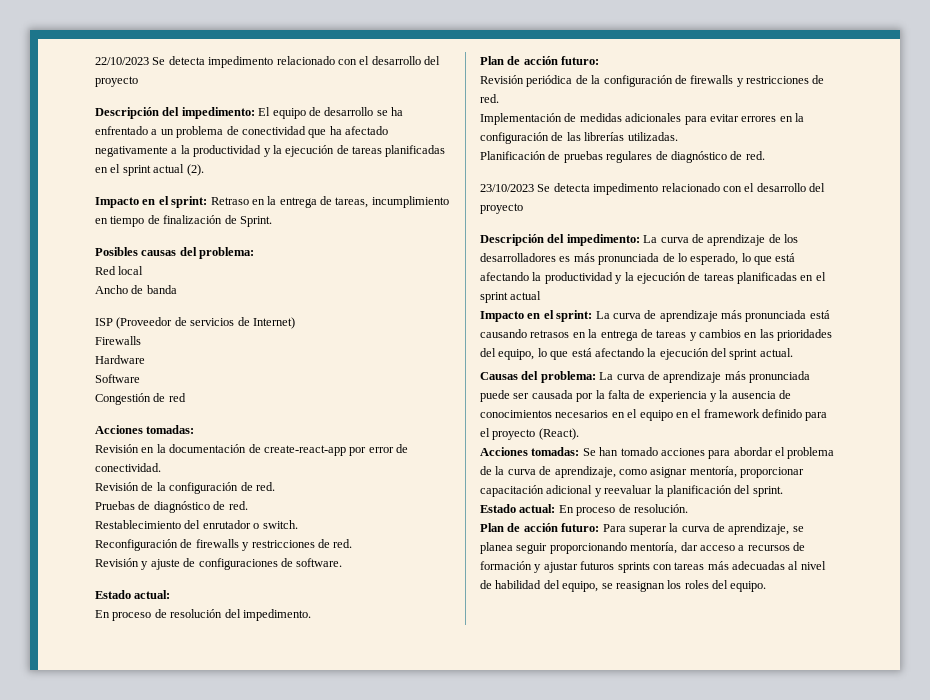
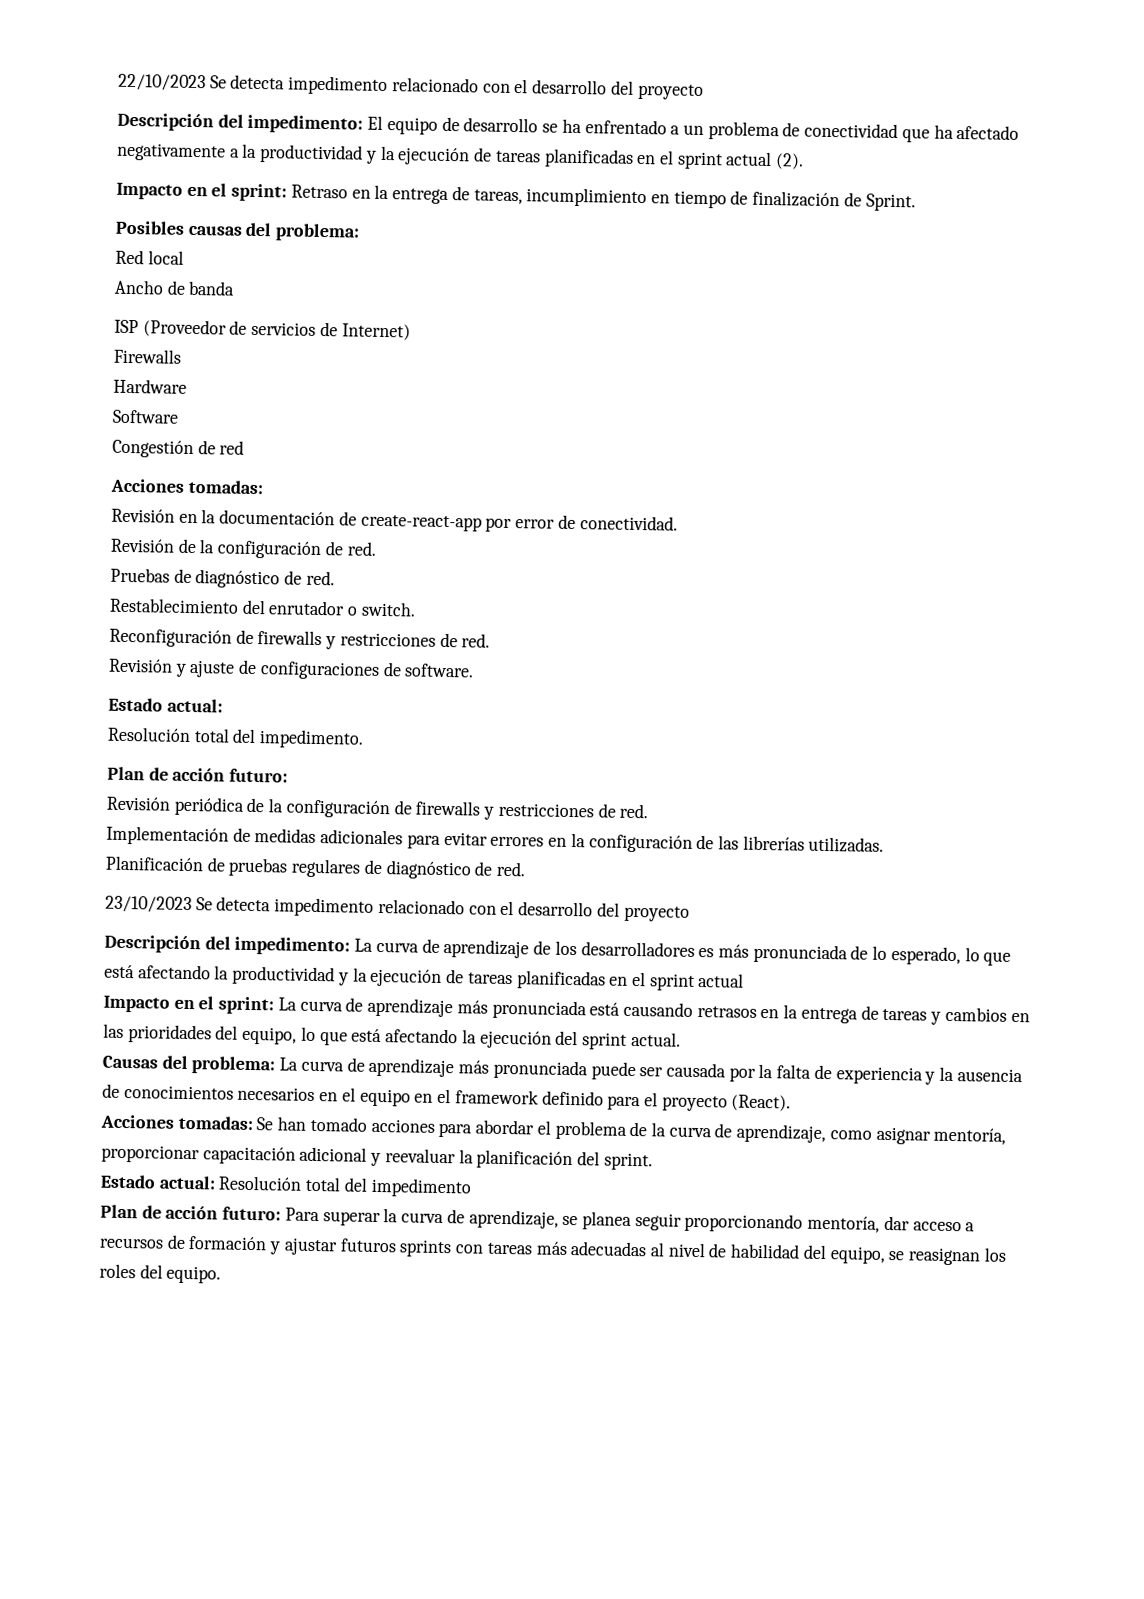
[95,609,223,621] En proceso de resolución -> [107,726,230,743] Resolución total
[558,504,688,516] En proceso de resolución. -> [218,1175,472,1198] Resolución total del impedimento

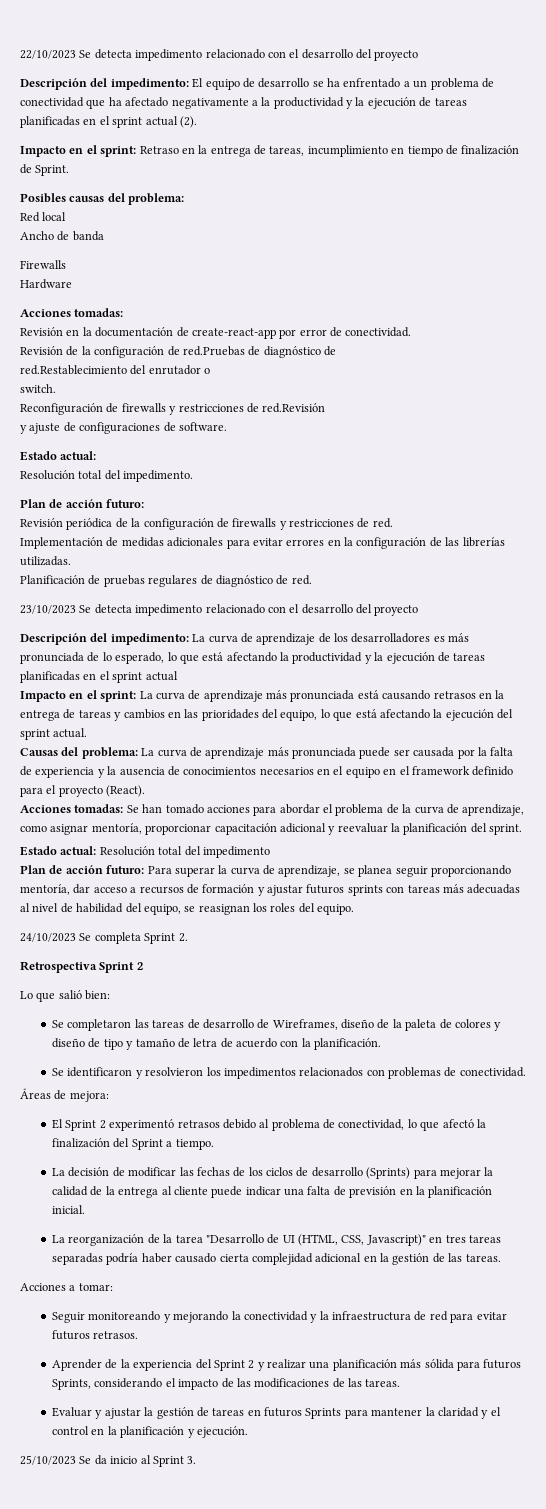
[114,319,411,341] [113,348,182,364] [113,378,187,394] [112,409,179,424] [112,439,245,459] ISP (Proveedor de servicios de Internet) // Firewalls // Hardware // Software // Congestión de red -> [20,260,66,269] [20,279,72,289] Firewalls // Hardware
[346,541,377,556] [110,567,335,589] [109,597,239,614] red. // Pruebas de diagnóstico de red. // Restablecimiento -> [182,346,336,358] [20,365,127,375] red.Pruebas de diagnóstico de // red.Restablecimiento
(359, 611) none -> (211, 371) //
[461,633,491,648] [108,658,173,673] red. // Revisión -> [262,403,326,413] red.Revisión //
(222, 1274) none -> [20,932,188,944] [20,961,143,973] [20,990,111,1002] [51,1019,502,1031] [51,1038,382,1050] [51,1067,526,1079] [20,1088,109,1102] [51,1119,486,1131] [51,1138,214,1150] [51,1167,494,1179] [51,1186,493,1198] [51,1205,85,1214] [51,1234,501,1246] [51,1253,501,1265] [20,1283,113,1291] [51,1311,507,1323] [51,1330,139,1340] [51,1359,522,1371] [51,1378,401,1390] [51,1407,501,1419] [51,1426,248,1438] [20,1455,197,1467] // 24/10/2023 Se completa Sprint 2. // Retrospectiva Sprint 2 // Lo que salió bien: // Se completaron las tareas de desarrollo de Wireframes, diseño de la paleta de colores y diseño de tipo y tamaño de letra de acuerdo con la planificación. // Se identificaron y resolvieron los impedimentos relacionados con problemas de conectividad. // Áreas de mejora: // El Sprint 2 experimentó retrasos debido al problema de conectividad, lo que afectó la finalización del Sprint a tiempo. // La decisión de modificar las fechas de los ciclos de desarrollo (Sprints) para mejorar la calidad de la entrega al cliente puede indicar una falta de previsión en la planificación inicial. // La reorganización de la tarea "Desarrollo de UI (HTML, CSS, Javascript)" en tres tareas separadas podría haber causado cierta complejidad adicional en la gestión de las tareas. // Acciones a tomar: // Seguir monitoreando y mejorando la conectividad y la infraestructura de red para evitar futuros retrasos. // Aprender de la experiencia del Sprint 2 y realizar una planificación más sólida para futuros Sprints, considerando el impacto de las modificaciones de las tareas. // Evaluar y ajustar la gestión de tareas en futuros Sprints para mantener la claridad y el control en la planificación y ejecución. // 25/10/2023 Se da inicio al Sprint 3.

